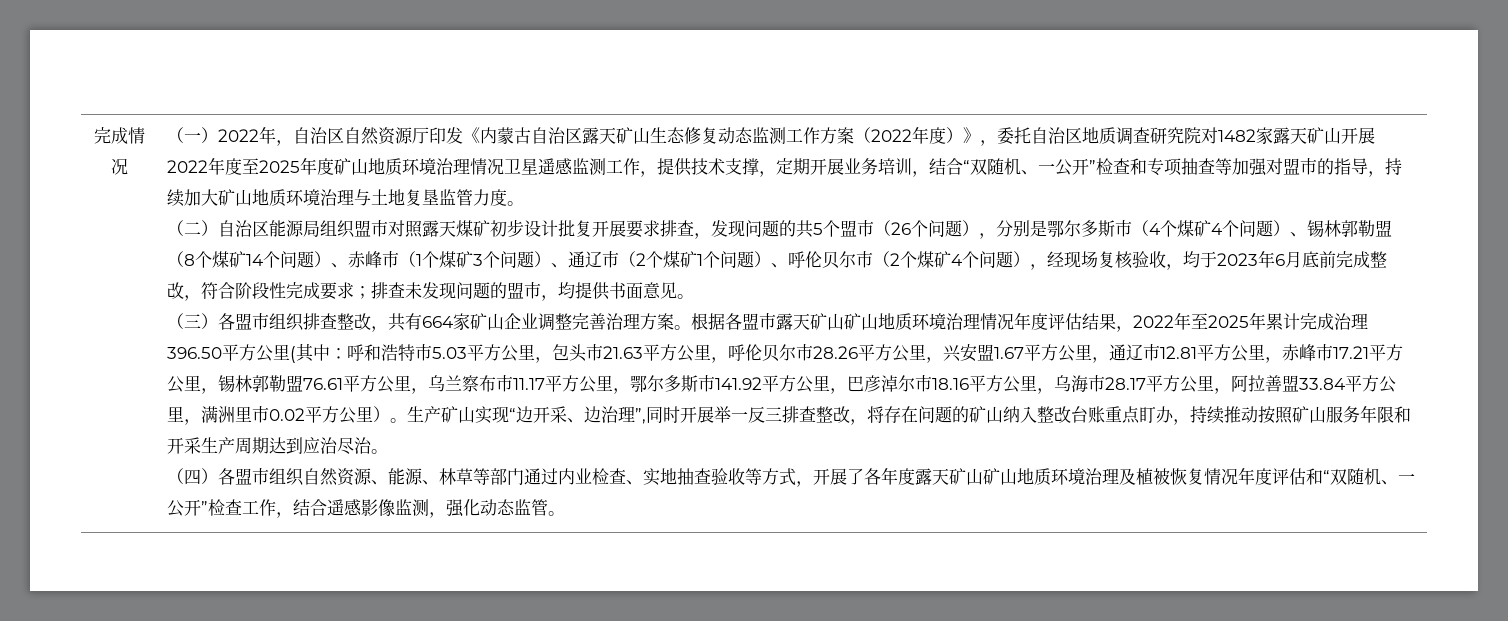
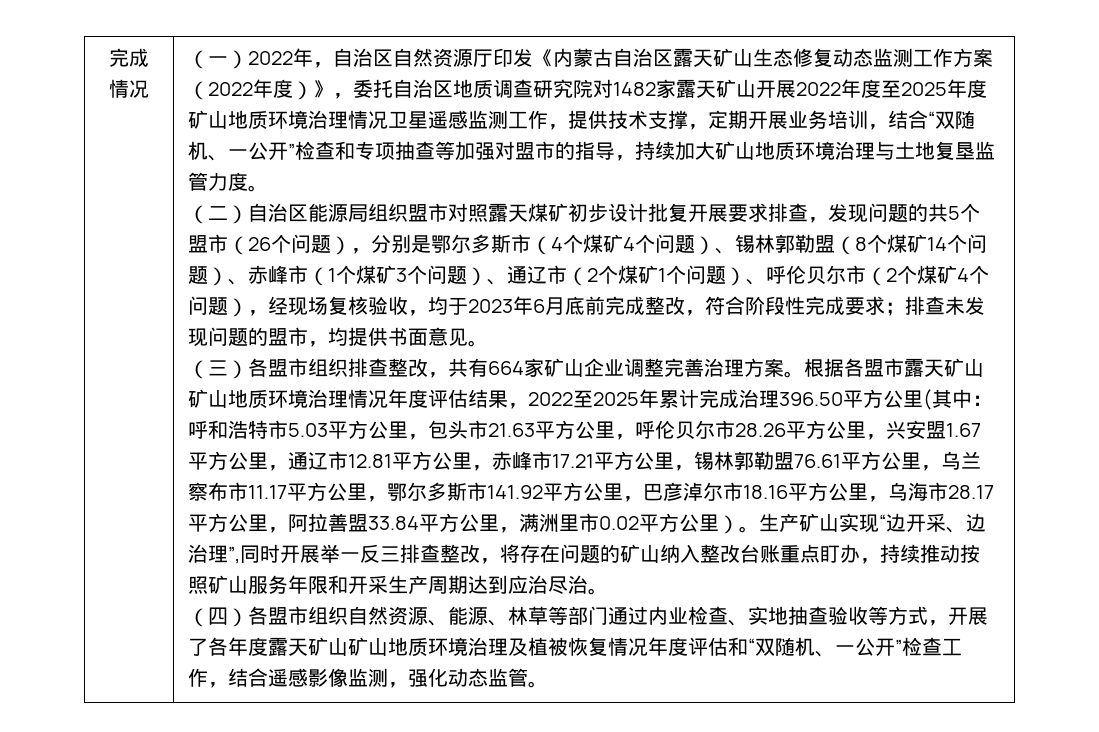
[1174,312,1192,330] 年 -> (574, 399) none

